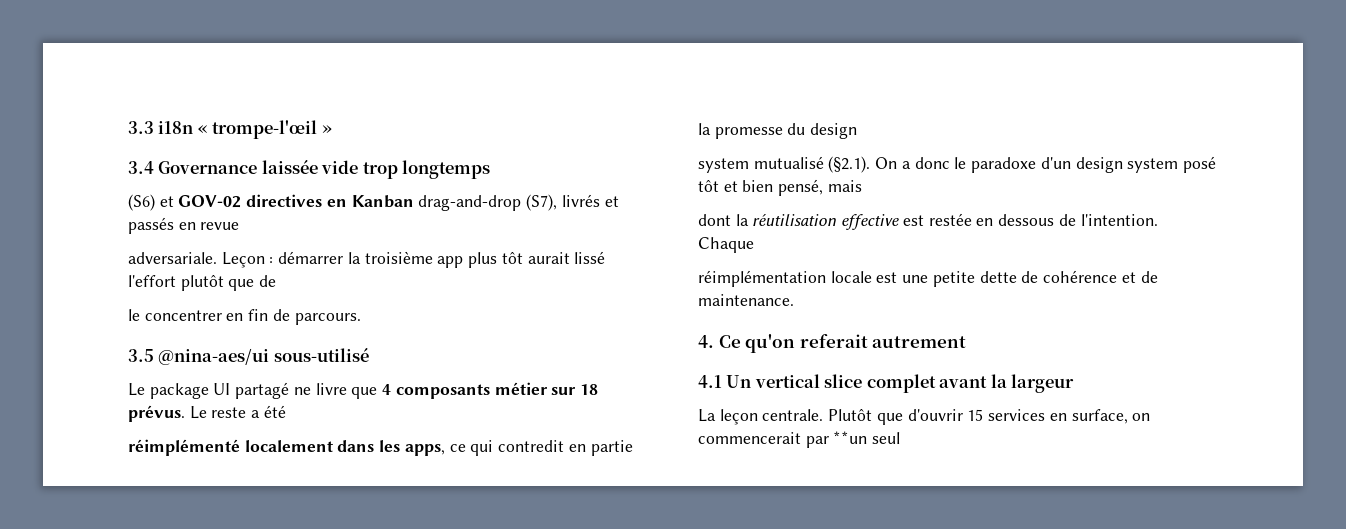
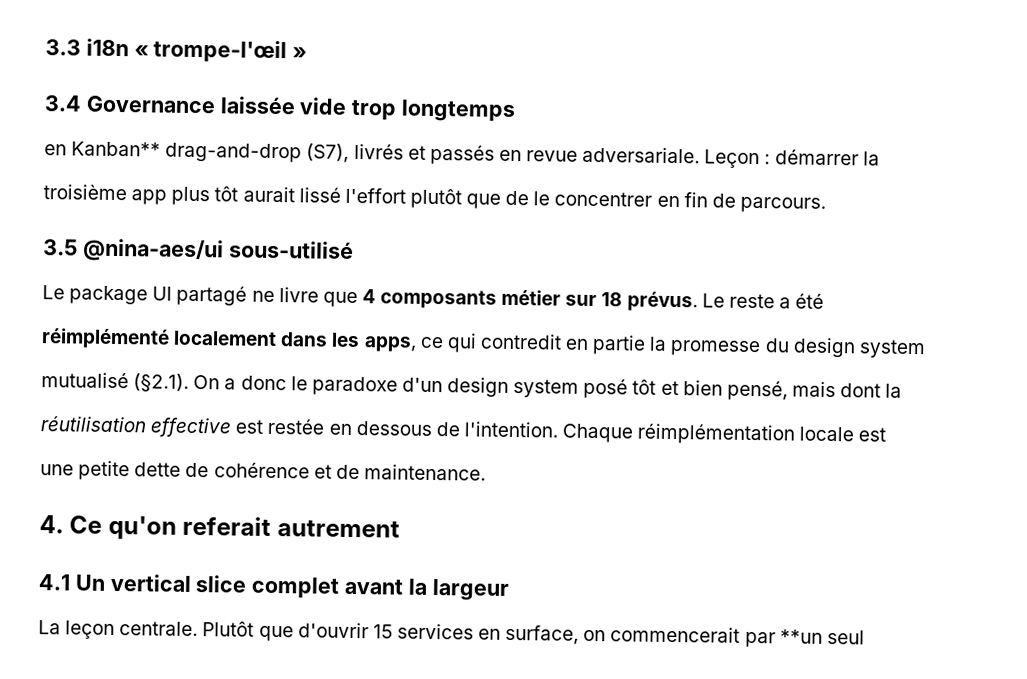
[128,194,414,211] (S6) et GOV-02 directives en Kanban -> [44,141,162,157] en Kanban**
(240, 226) // -> (579, 156) none
(361, 258) none -> (880, 158) //
(277, 281) // -> (530, 198) none
[698,158,749,173] // system -> [858,339,926,359] system //
(862, 186) // -> (836, 389) none
(749, 220) none -> (903, 390) //
(754, 245) // -> (634, 433) none
(898, 277) none -> (887, 434) //

